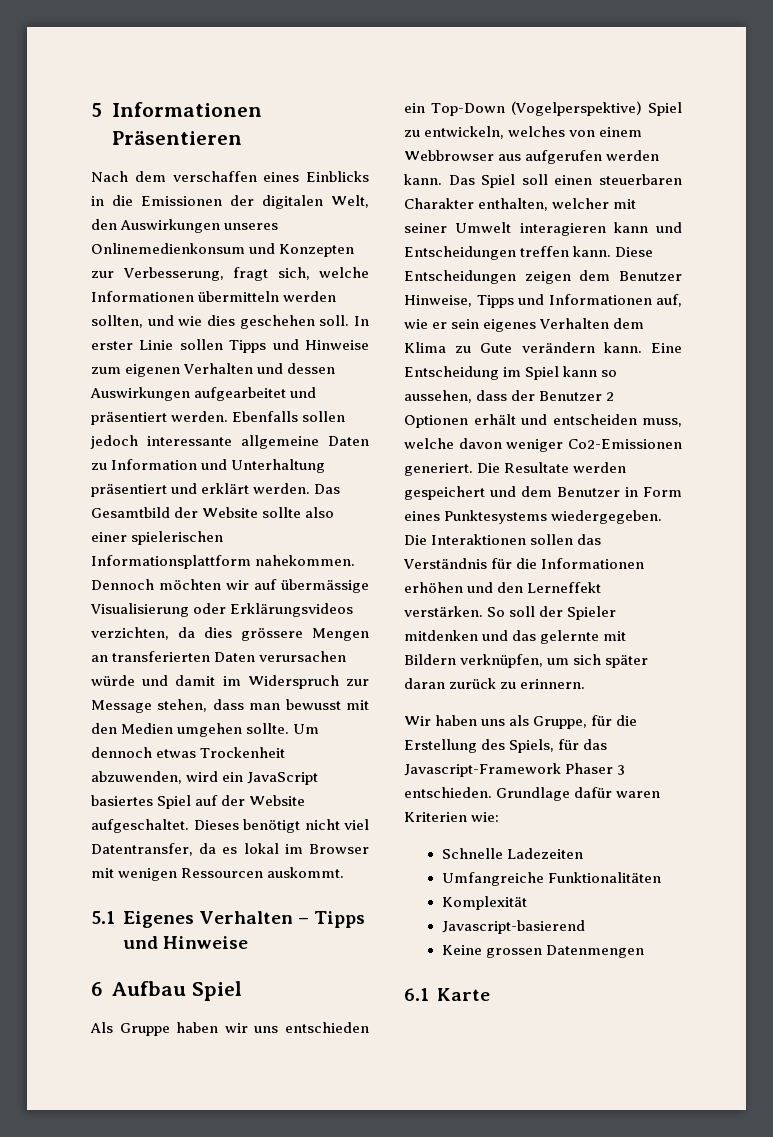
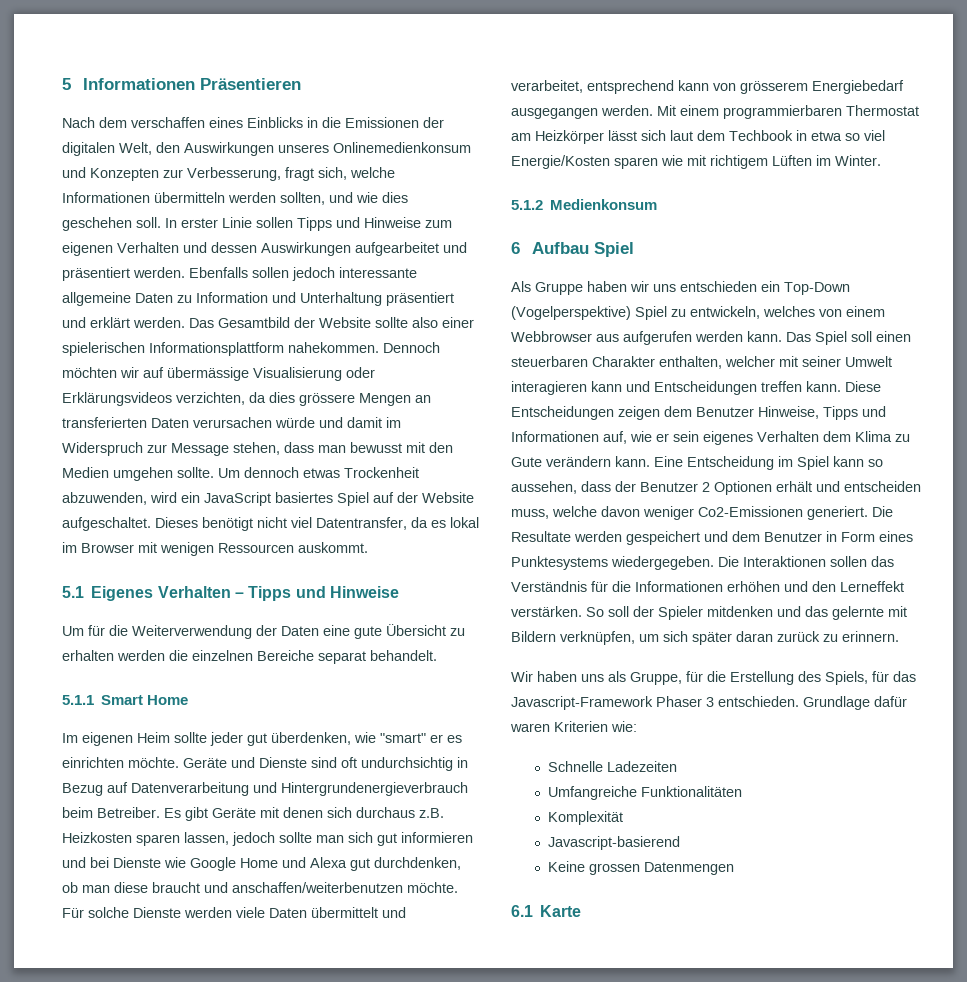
(248, 942) none -> [62,624,465,639] [62,650,437,664] [62,695,189,705] [62,732,462,746] [62,757,468,771] [62,782,468,796] [62,807,444,821] [62,832,473,846] [62,857,461,871] [62,882,458,893] [62,907,406,918] [511,80,904,94] [511,105,919,119] [511,130,885,144] [511,155,881,169] [511,199,658,210] // Um für die Weiterverwendung der Daten eine gute Übersicht zu erhalten werden die einzelnen Bereiche separat behandelt. // 5.1.1 Smart Home // Im eigenen Heim sollte jeder gut überdenken, wie "smart" er es einrichten möchte. Geräte und Dienste sind oft undurchsichtig in Bezug auf Datenverarbeitung und Hintergrundenergieverbrauch beim Betreiber. Es gibt Geräte mit denen sich durchaus z.B. Heizkosten sparen lassen, jedoch sollte man sich gut informieren und bei Dienste wie Google Home und Alexa gut durchdenken, ob man diese braucht und anschaffen/weiterbenutzen möchte. Für solche Dienste werden viele Daten übermittelt und verarbeitet, entsprechend kann von grösserem Energiebedarf ausgegangen werden. Mit einem programmierbaren Thermostat am Heizkörper lässt sich laut dem Techbook in etwa so viel Energie/Kosten sparen wie mit richtigem Lüften im Winter. // 5.1.2 Medienkonsum

